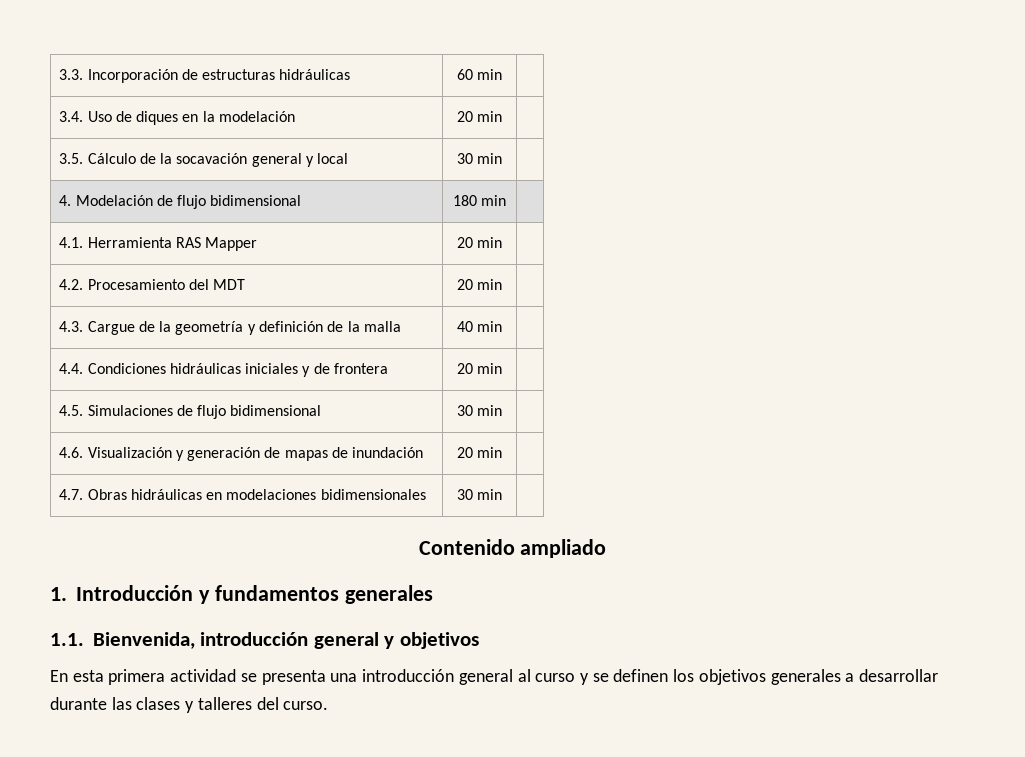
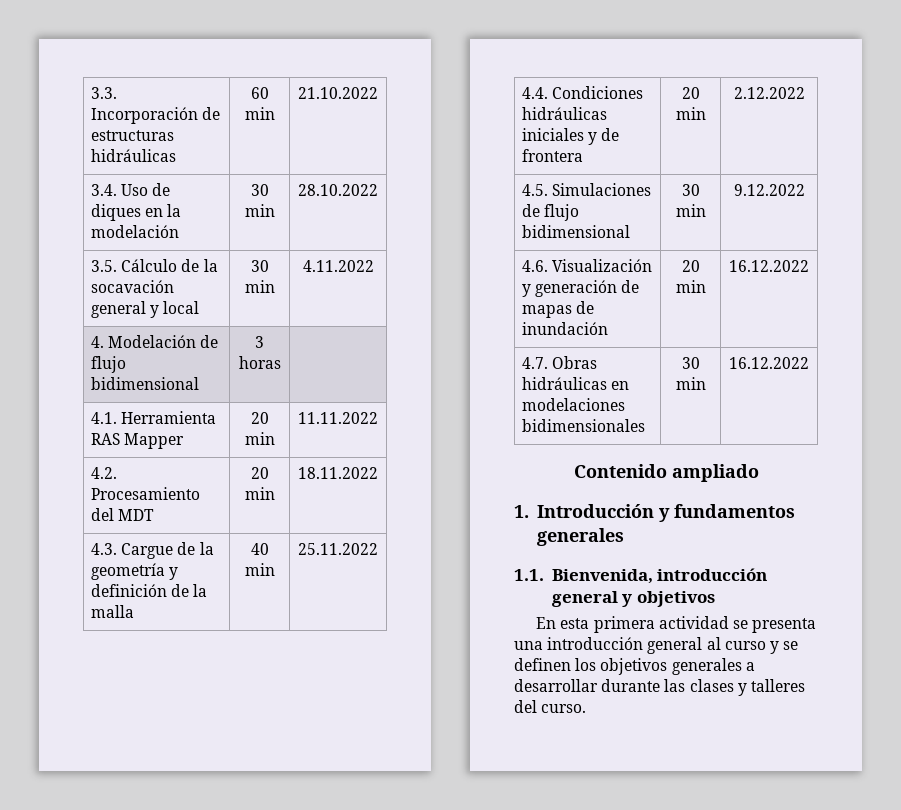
(503, 74) none -> [298,87,378,99] 21.10.2022
[456,111,503,122] 20 min | -> [250,184,269,196] [244,204,275,217] [298,184,378,196] 30 min | 28.10.2022
(503, 158) none -> [302,260,374,272] 4.11.2022
[452,195,507,206] 180 min -> [255,336,264,348] [238,356,281,369] 3 horas
(503, 242) none -> [298,412,378,424] 11.11.2022
(503, 284) none -> [298,467,378,479] 18.11.2022
(503, 326) none -> [298,543,378,555] 25.11.2022
(503, 368) none -> [733,87,805,99] 2.12.2022
(503, 410) none -> [733,184,805,196] 9.12.2022
(503, 452) none -> [729,260,809,272] 16.12.2022
(503, 494) none -> [729,357,809,369] 16.12.2022

